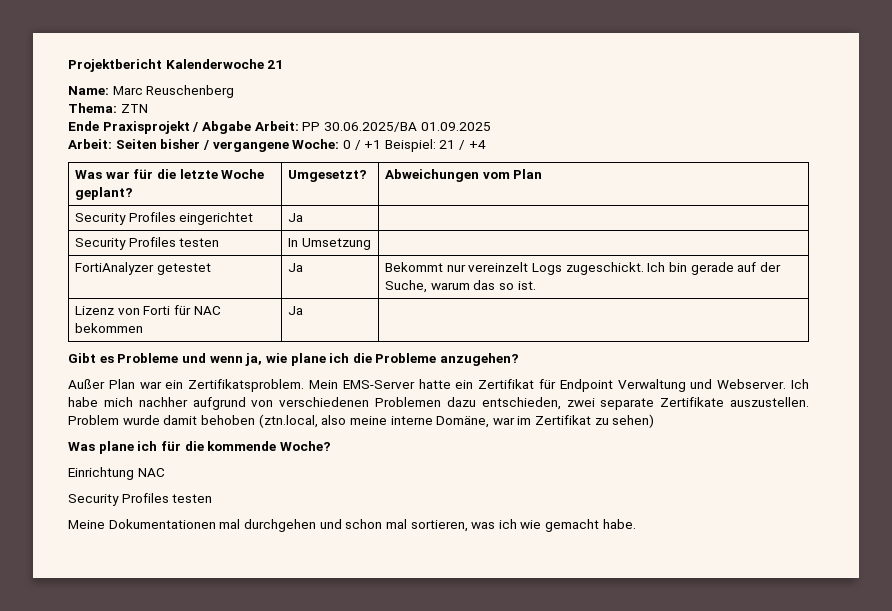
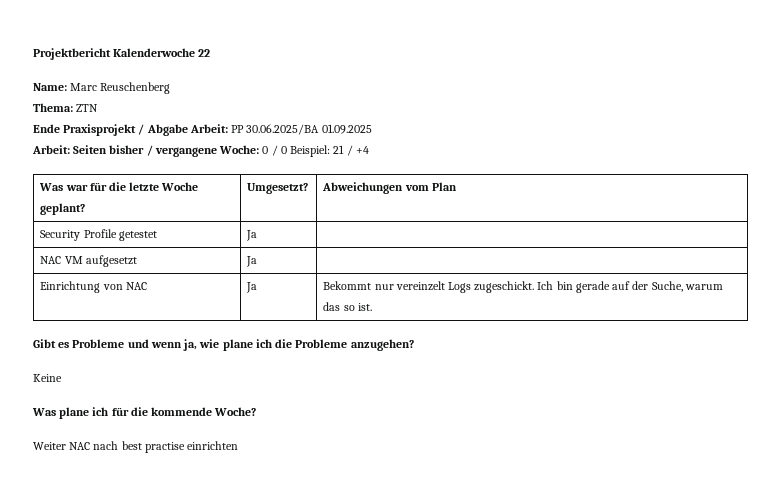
[267,60,284,69] 21 -> [198,49,211,57] 22
[364,140,382,149] +1 -> [280,146,287,154] 0
[128,212,254,225] [288,213,304,222] [75,237,220,250] [288,238,371,250] [75,262,211,275] Profiles eingerichtet | Ja | // Security Profiles testen | In Umsetzung | // FortiAnalyzer getestet -> [83,229,157,241] [246,230,258,241] [40,255,137,267] [246,256,258,267] [40,281,147,293] Profile getestet | Ja | // NAC VM aufgesetzt | Ja | // Einrichtung von NAC
[75,305,221,315] [75,323,144,333] [288,306,304,315] // Lizenz von Forti für NAC bekommen | Ja | -> (372, 307) none
[68,379,809,392] [68,397,810,410] [68,414,655,428] Außer Plan war ein Zertifikatsproblem. Mein EMS-Server hatte ein Zertifikat für Endpoint Verwaltung und Webserver. Ich habe mich nachher aufgrund von verschiedenen Problemen dazu entschieden, zwei separate Zertifikate auszustellen. Problem wurde damit behoben (ztn.local, also meine interne Domäne, war im Zertifikat zu sehen) -> [33,374,62,382] Keine
[68,467,165,480] [68,493,213,506] [68,519,636,532] Einrichtung NAC // Security Profiles testen // Meine Dokumentationen mal durchgehen und schon mal sortieren, was ich wie gemacht habe. -> [33,441,239,453] Weiter NAC nach best practise einrichten

